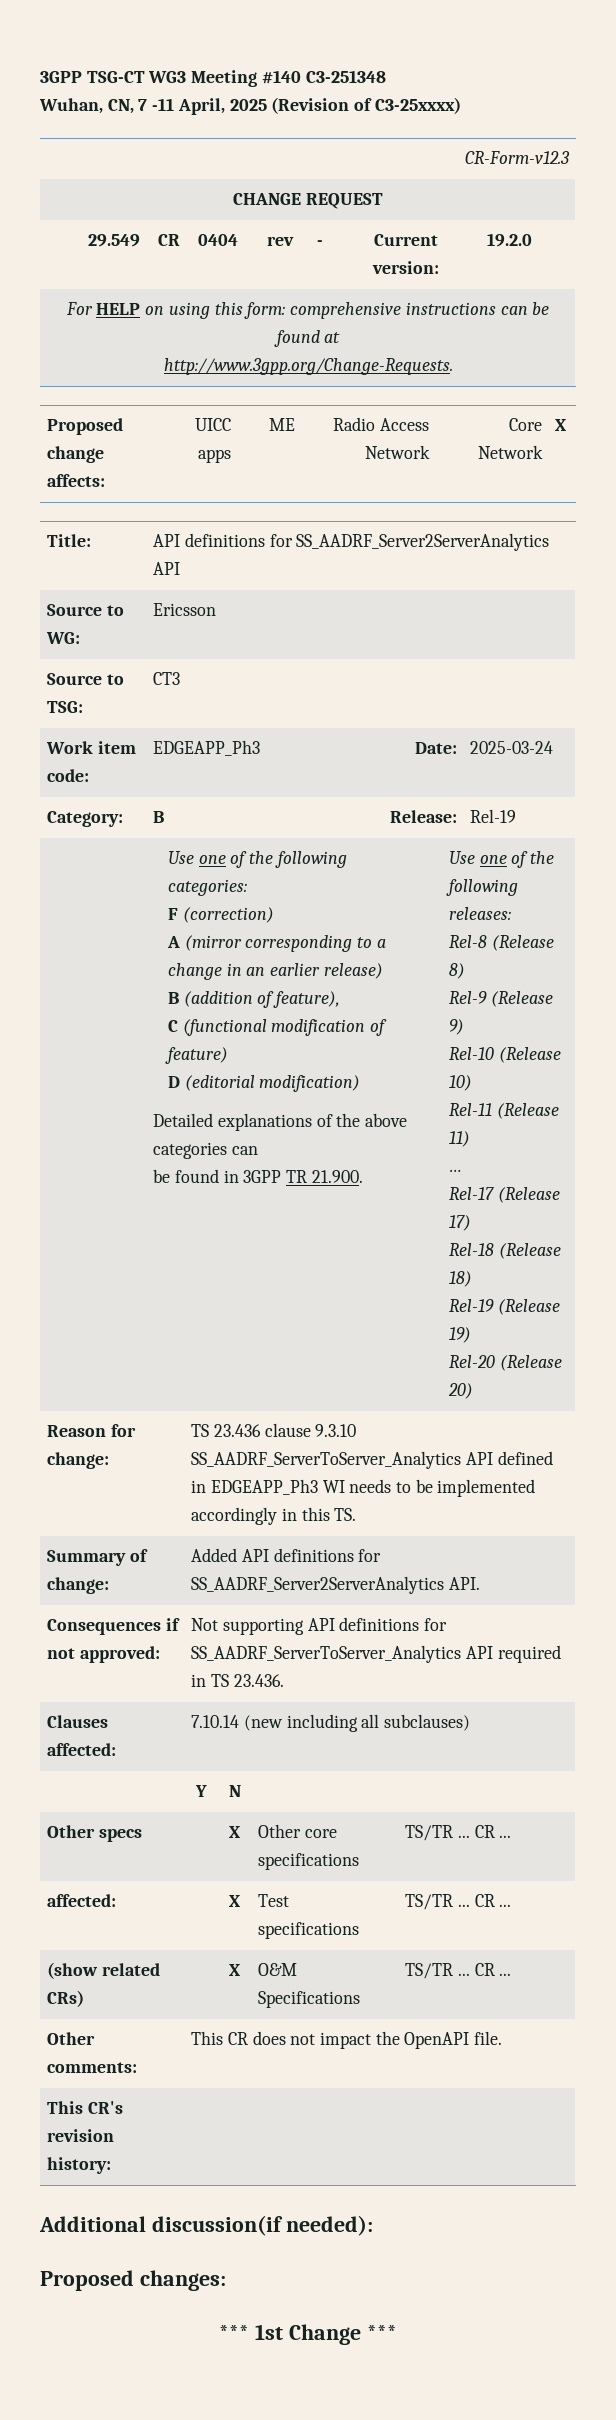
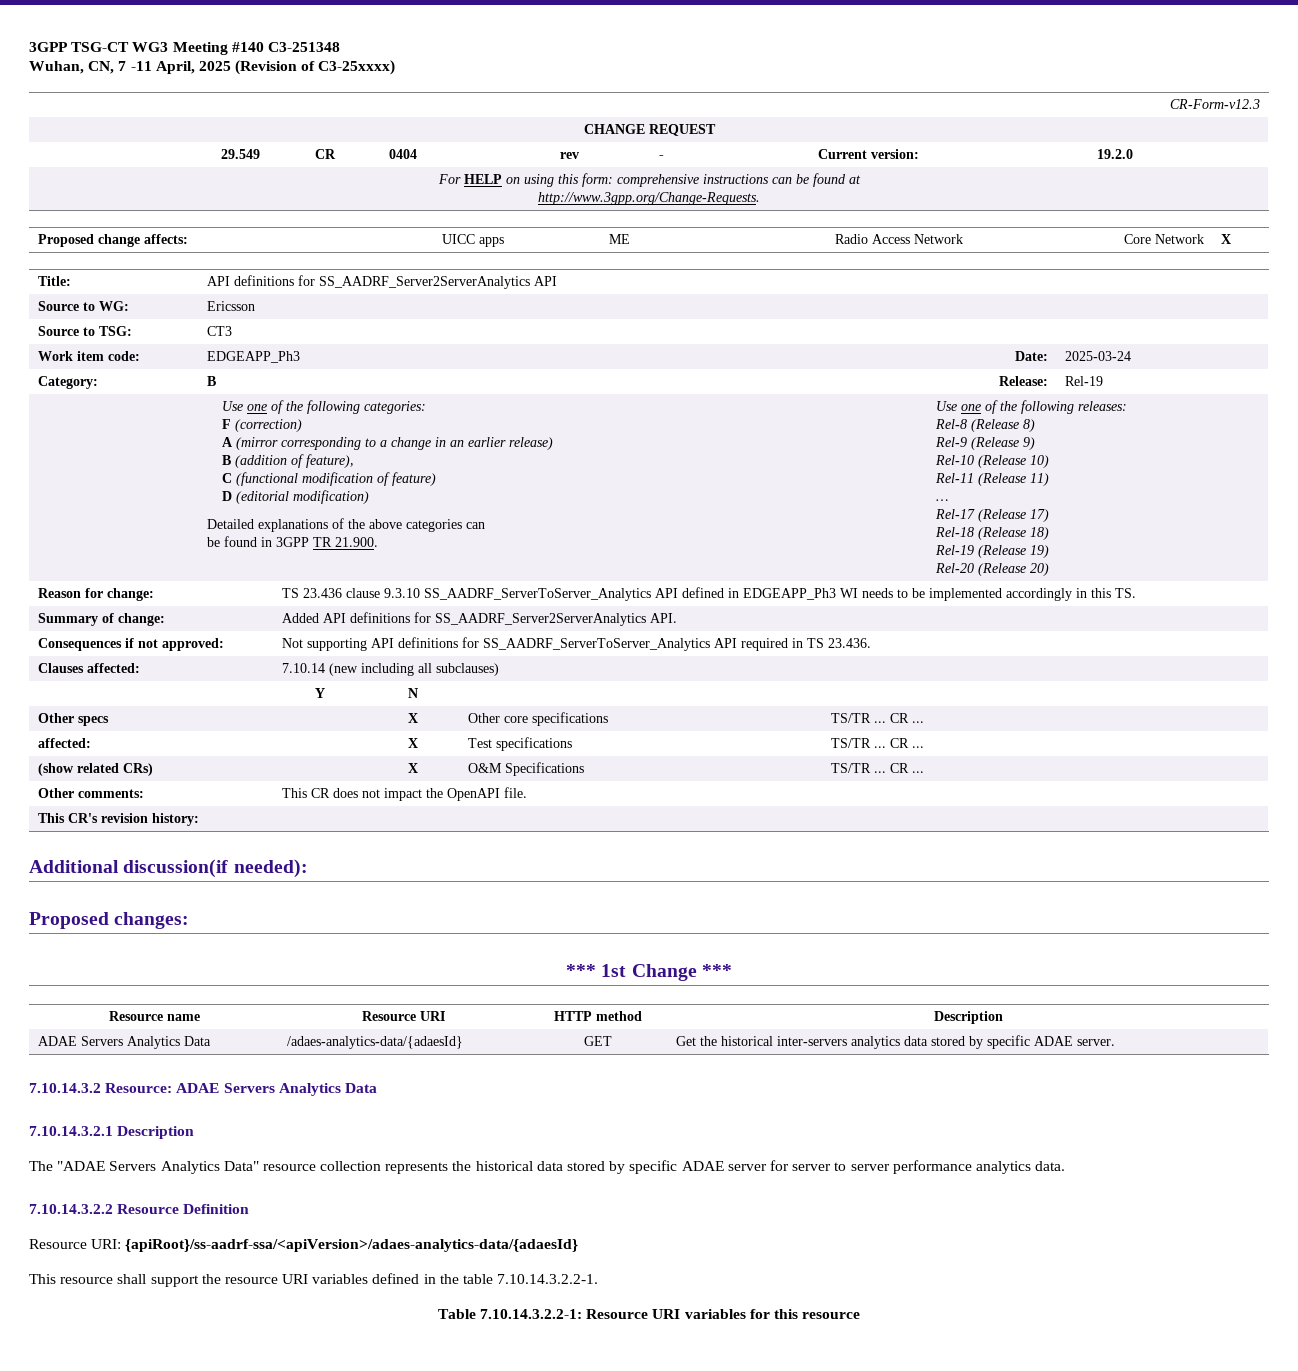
(397, 2332) none -> [108,1011,200,1021] [362,1011,445,1021] [554,1011,642,1021] [933,1011,1003,1024] [38,1036,212,1049] [287,1036,464,1049] [584,1036,612,1046] [676,1035,1116,1049] [29,1083,377,1096] [29,1126,195,1139] [29,1160,1066,1174] [29,1204,250,1214] [29,1239,579,1252] [29,1273,599,1287] [437,1309,861,1319] // Resource name | Resource URI | HTTP method | Description // ADAE Servers Analytics Data | /adaes-analytics-data/{adaesId} | GET | Get the historical inter-servers analytics data stored by specific ADAE server. // 7.10.14.3.2 Resource: ADAE Servers Analytics Data // 7.10.14.3.2.1 Description // The "ADAE Servers Analytics Data" resource collection represents the historical data stored by specific ADAE server for server to server performance analytics data. // 7.10.14.3.2.2 Resource Definition // Resource URI: {apiRoot}/ss-aadrf-ssa/<apiVersion>/adaes-analytics-data/{adaesId} // This resource shall support the resource URI variables defined in the table 7.10.14.3.2.2-1. // Table 7.10.14.3.2.2-1: Resource URI variables for this resource

